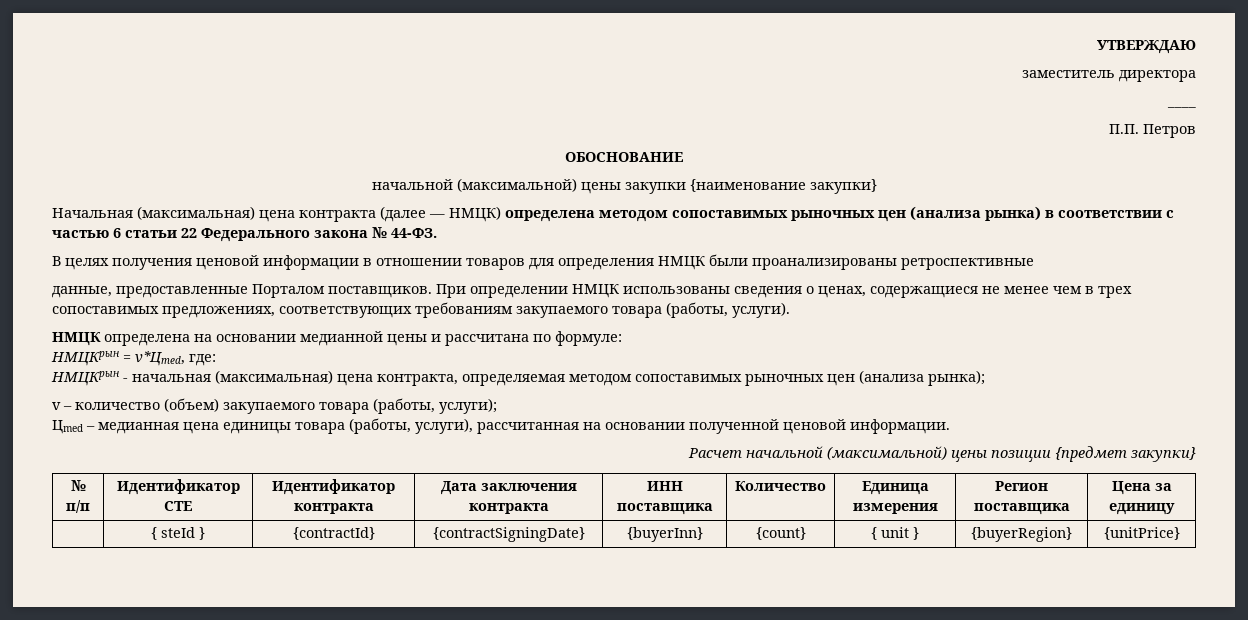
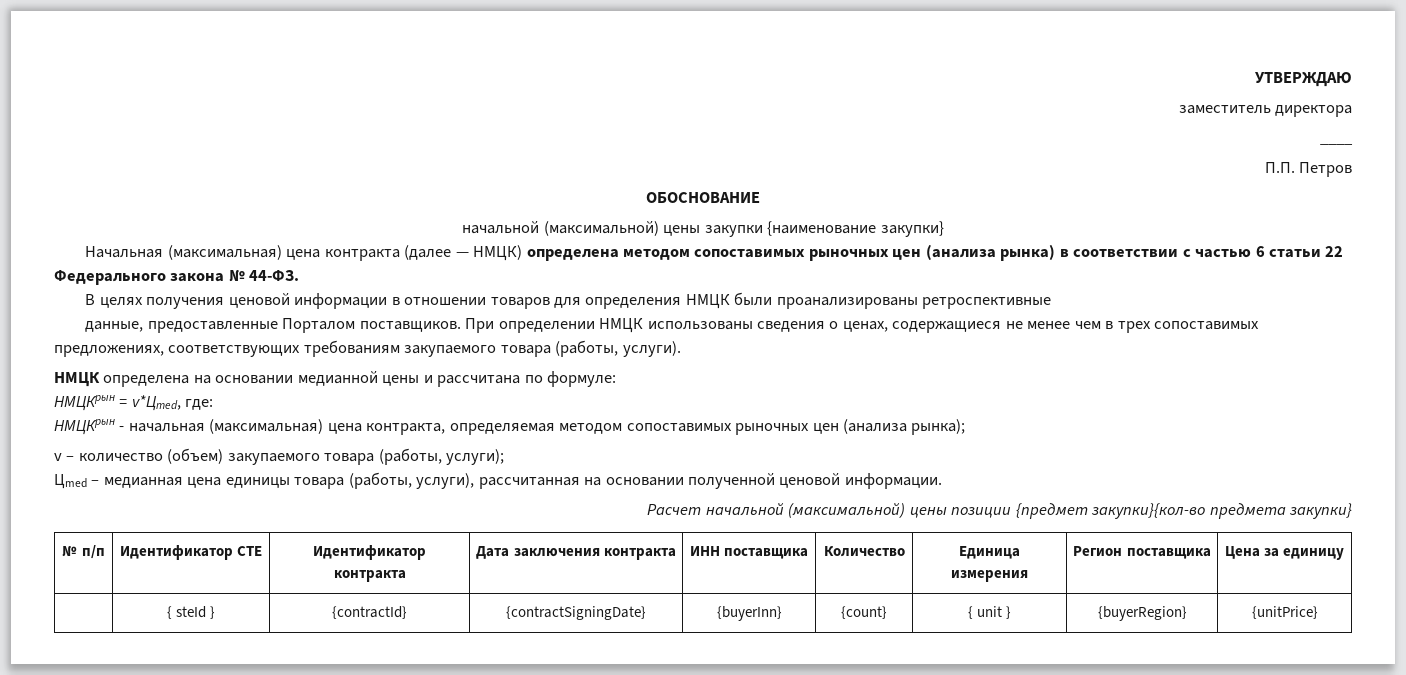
(1127, 454) none -> [1091,503,1286,519] закупки}{кол-во предмета

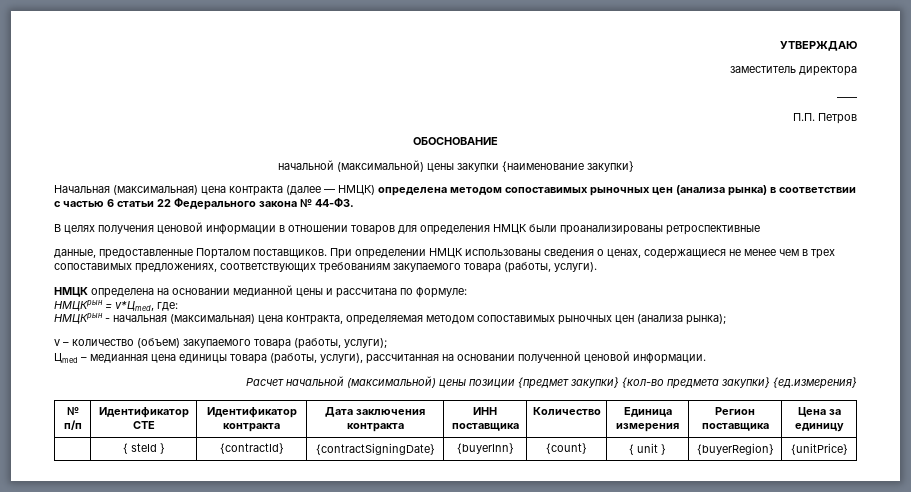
[1091,503,1206,519] закупки}{кол-во -> [571,377,664,388] закупки} {кол-во
(1352, 511) none -> [773,377,857,389] {ед.измерения}

